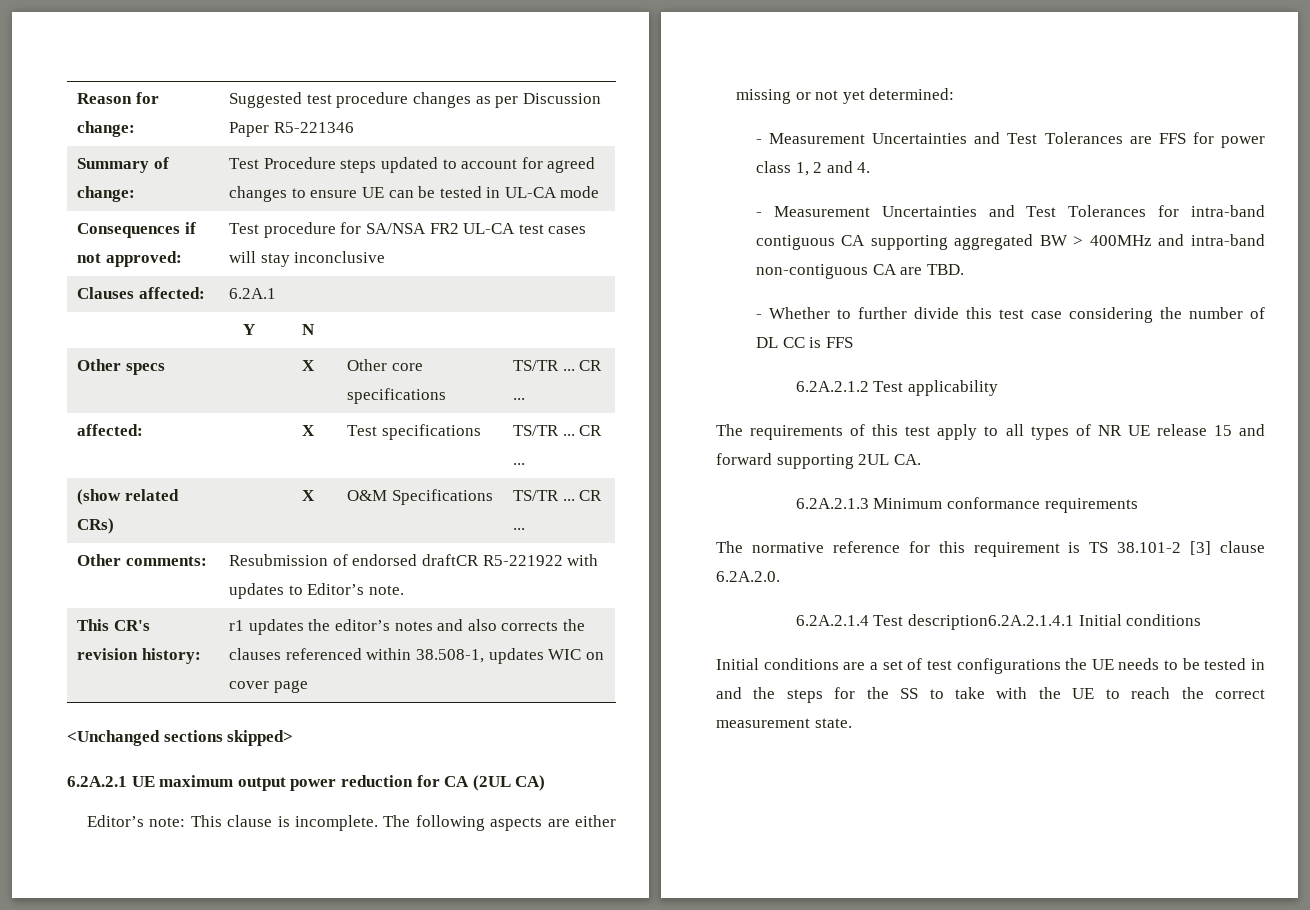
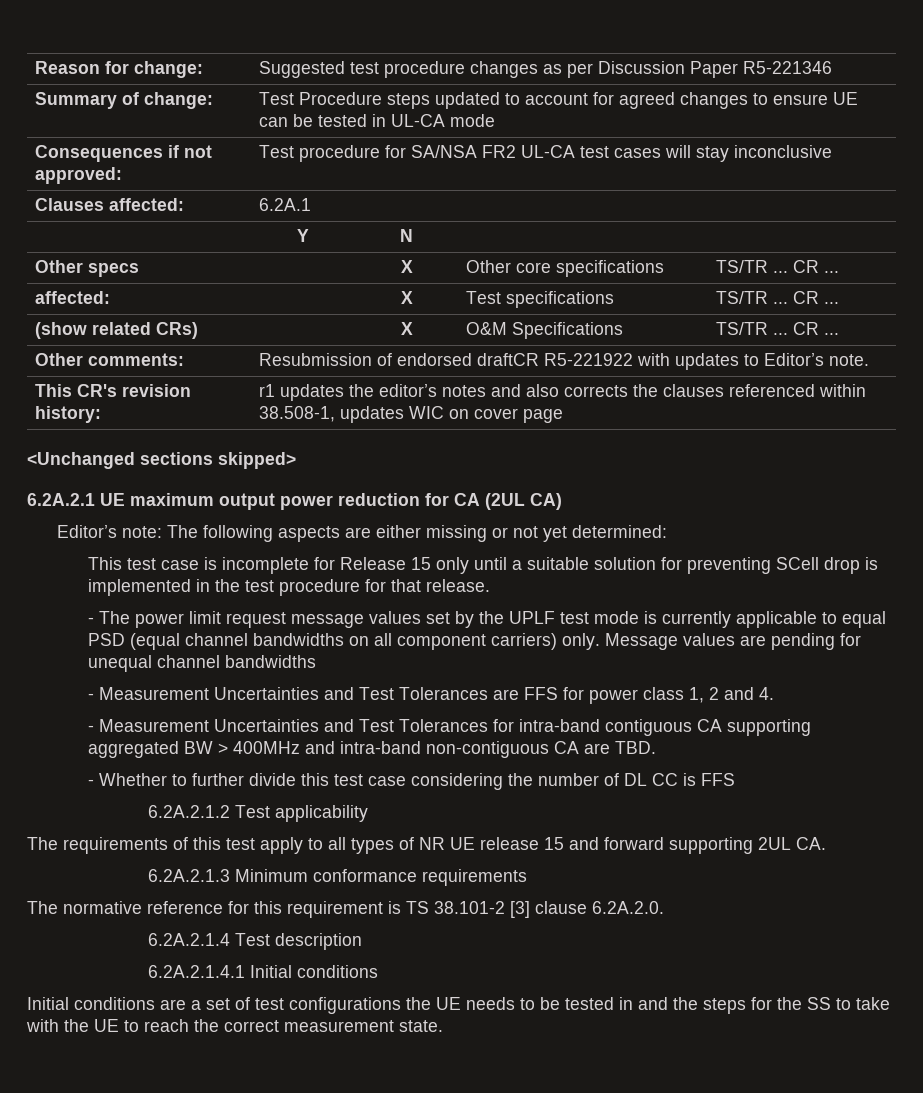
[190,815,378,831] This clause is incomplete. -> (163, 532) none
(955, 94) none -> [87,557,878,574] [87,579,490,596] [87,611,886,628] [87,633,861,650] [87,655,316,672] // This test case is incomplete for Release 15 only until a suitable solution for preventing SCell drop is implemented in the test procedure for that release. // - The power limit request message values set by the UPLF test mode is currently applicable to equal PSD (equal channel bandwidths on all component carriers) only. Message values are pending for unequal channel bandwidths
[908,614,1075,630] description6.2A.2.1.4.1 -> [275,933,363,950] [148,965,246,978] description // 6.2A.2.1.4.1

